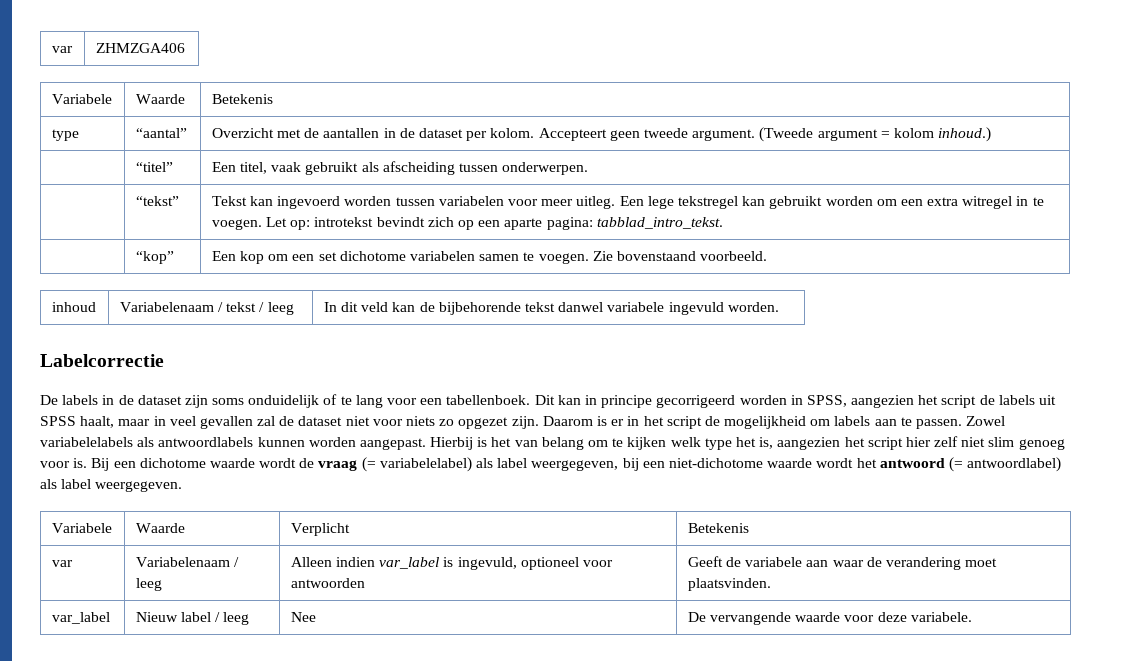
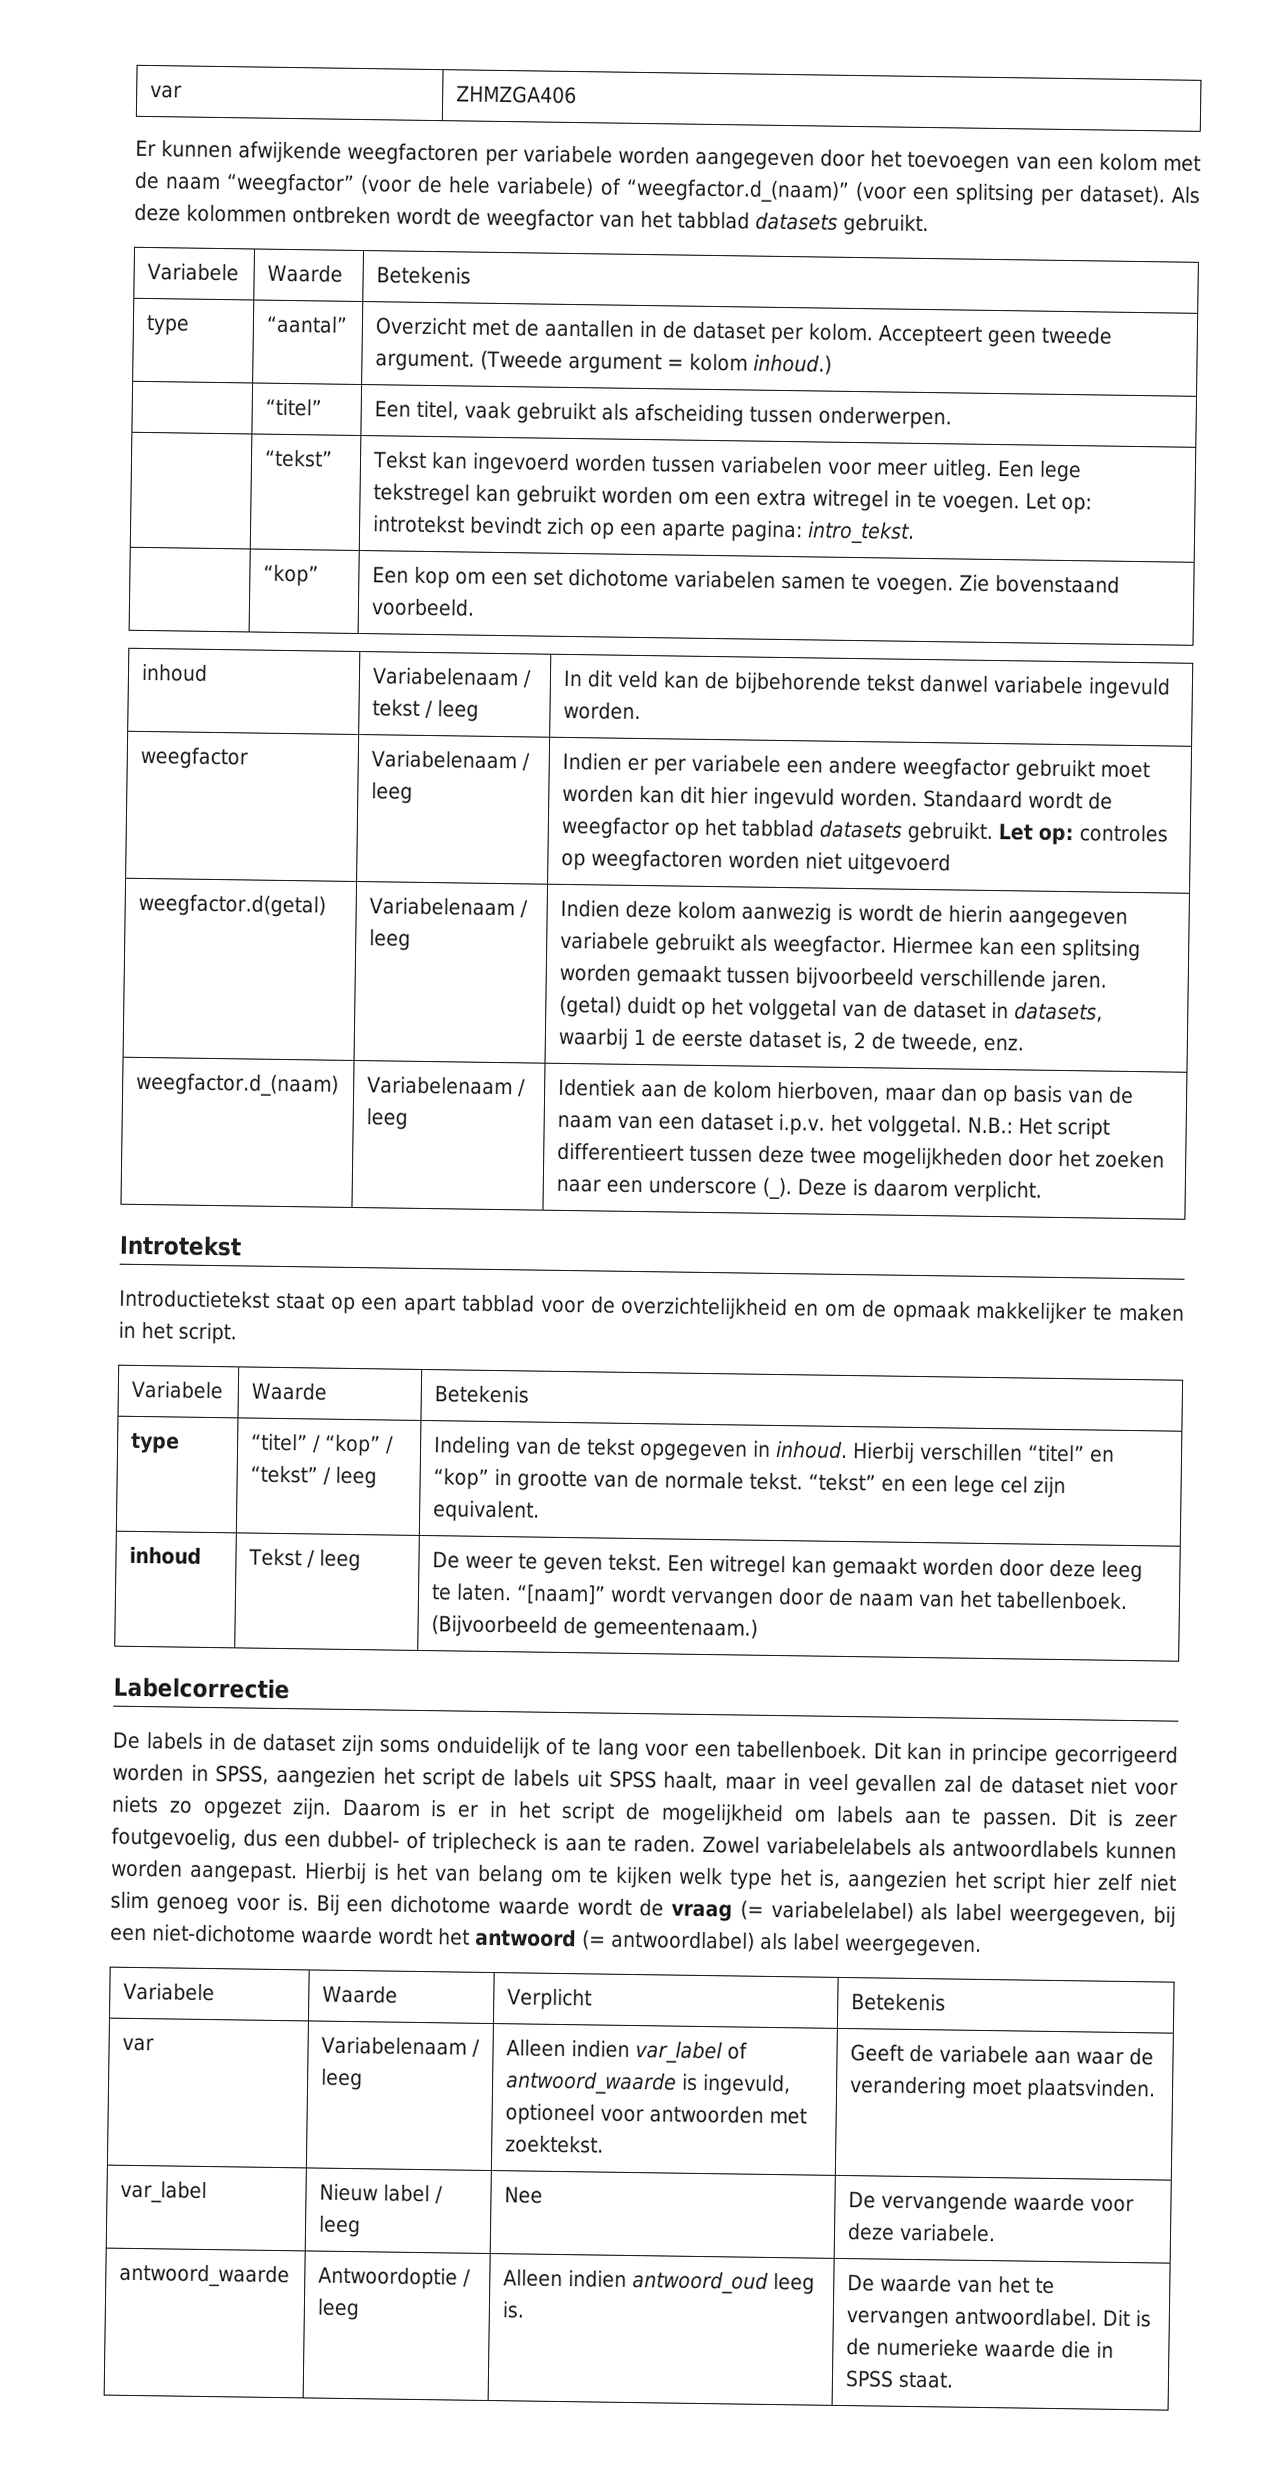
(185, 48) none -> [135,139,1202,174] [134,171,1200,207] [134,203,929,237] // Er kunnen afwijkende weegfactoren per variabele worden aangegeven door het toevoegen van een kolom met de naam “weegfactor” (voor de hele variabele) of “weegfactor.d_(naam)” (voor een splitsing per dataset). Als deze kolommen ontbreken wordt de weegfactor van het tabblad datasets gebruikt.
[596,217,723,229] tabblad_intro_tekst. -> [807,521,916,544] intro_tekst.
(779, 307) none -> [140,746,249,770] [371,750,531,771] [371,782,414,804] [562,752,1151,782] [562,784,1114,810] [561,816,1169,846] [561,849,952,876] [138,893,327,918] [369,897,529,918] [369,929,412,951] [560,899,1129,929] [560,931,1142,962] [559,963,1108,993] [559,995,1104,1023] [558,1027,1025,1053] [136,1072,340,1097] [367,1076,527,1097] [366,1108,409,1130] [558,1078,1135,1107] [557,1112,1111,1140] [557,1142,1166,1171] [556,1176,1043,1203] [119,1234,242,1257] [119,1289,1186,1325] [118,1321,237,1345] [131,1380,224,1400] [251,1382,328,1401] [434,1385,530,1404] [130,1432,181,1454] [251,1433,395,1457] [250,1465,378,1489] [433,1436,1116,1464] [433,1468,1067,1499] [433,1500,541,1523] [129,1546,203,1565] [248,1548,362,1572] [432,1551,1144,1583] [431,1583,1129,1610] [431,1615,759,1641] // weegfactor | Variabelenaam / leeg | Indien er per variabele een andere weegfactor gebruikt moet worden kan dit hier ingevuld worden. Standaard wordt de weegfactor op het tabblad datasets gebruikt. Let op: controles op weegfactoren worden niet uitgevoerd // weegfactor.d(getal) | Variabelenaam / leeg | Indien deze kolom aanwezig is wordt de hierin aangegeven variabele gebruikt als weegfactor. Hiermee kan een splitsing worden gemaakt tussen bijvoorbeeld verschillende jaren. (getal) duidt op het volggetal van de dataset in datasets, waarbij 1 de eerste dataset is, 2 de tweede, enz. // weegfactor.d_(naam) | Variabelenaam / leeg | Identiek aan de kolom hierboven, maar dan op basis van de naam van een dataset i.p.v. het volggetal. N.B.: Het script differentieert tussen deze twee mogelijkheden door het zoeken naar een underscore (_). Deze is daarom verplicht. // Introtekst // Introductietekst staat op een apart tabblad voor de overzichtelijkheid en om de opmaak makkelijker te maken in het script. // Variabele | Waarde | Betekenis // type | “titel” / “kop” / “tekst” / leeg | Indeling van de tekst opgegeven in inhoud. Hierbij verschillen “titel” en “kop” in grootte van de normale tekst. “tekst” en een lege cel zijn equivalent. // inhoud | Tekst / leeg | De weer te geven tekst. Een witregel kan gemaakt worden door deze leeg te laten. “[naam]” wordt vervangen door de naam van het tabellenboek. (Bijvoorbeeld de gemeentenaam.)
(962, 424) none -> [1068,1809,1178,1828] [111,1827,697,1855] Dit is zeer foutgevoelig, dus een dubbel- of triplecheck is aan te raden.
(440, 563) none -> [727,2042,749,2060] [505,2071,678,2095] of antwoord_waarde
(365, 583) none -> [769,2107,808,2125] [505,2135,605,2154] met zoektekst.
(972, 617) none -> [119,2263,291,2288] [318,2266,472,2290] [317,2298,361,2321] [503,2269,816,2295] [502,2301,526,2319] [847,2274,1056,2295] [846,2307,1152,2329] [846,2338,1115,2359] [845,2370,955,2389] // antwoord_waarde | Antwoordoptie / leeg | Alleen indien antwoord_oud leeg is. | De waarde van het te vervangen antwoordlabel. Dit is de numerieke waarde die in SPSS staat.

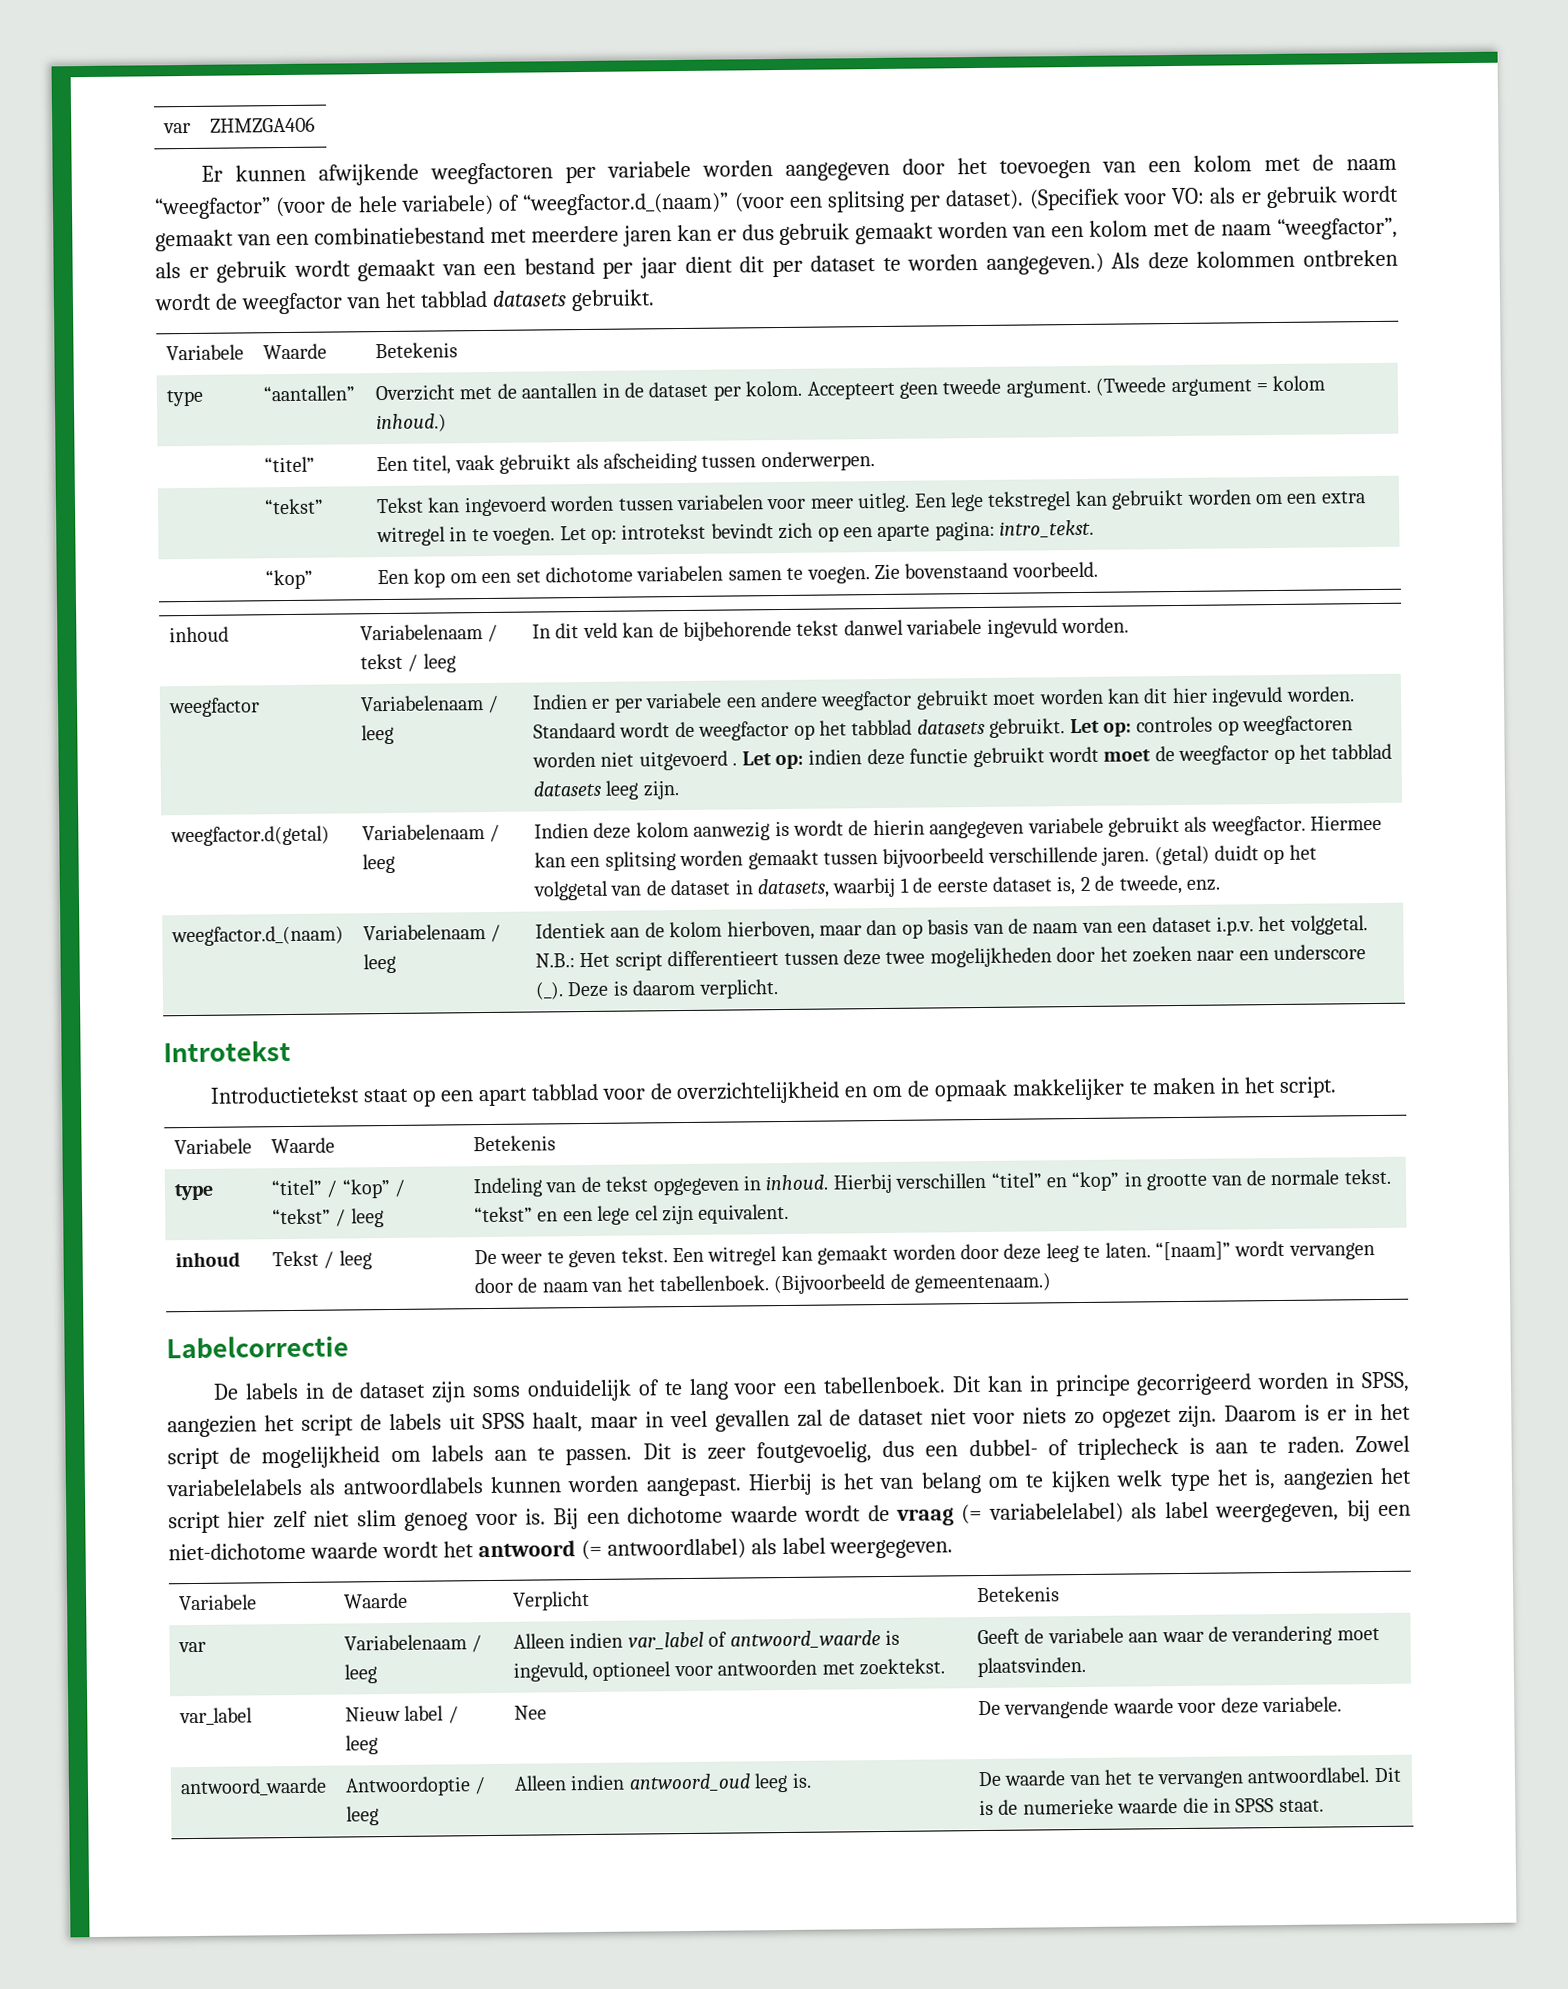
(1165, 195) none -> [1028,185,1399,211] [155,217,1398,252] [155,252,1104,283] (Specifiek voor VO: als er gebruik wordt gemaakt van een combinatiebestand met meerdere jaren kan er dus gebruik gemaakt worden van een kolom met de naam “weegfactor”, als er gebruik wordt gemaakt van een bestand per jaar dient dit per dataset te worden aangegeven.)
[266,315,349,334] “aantal” -> [262,385,355,402] “aantallen”
(952, 864) none -> [732,743,1393,770] [532,780,680,800] . Let op: indien deze functie gebruikt wordt moet de weegfactor op het tabblad datasets leeg zijn.

